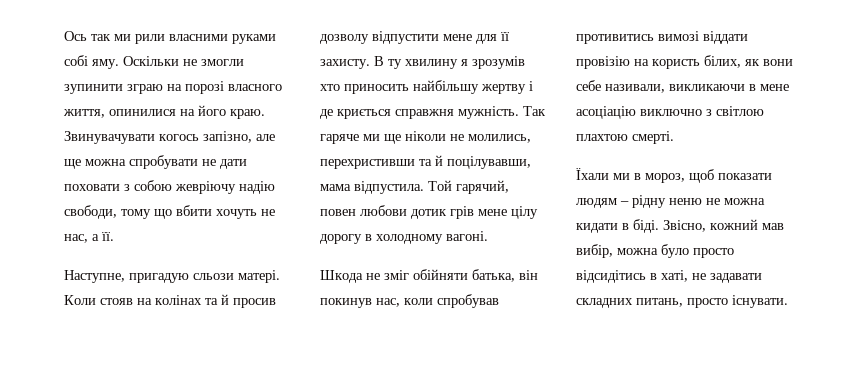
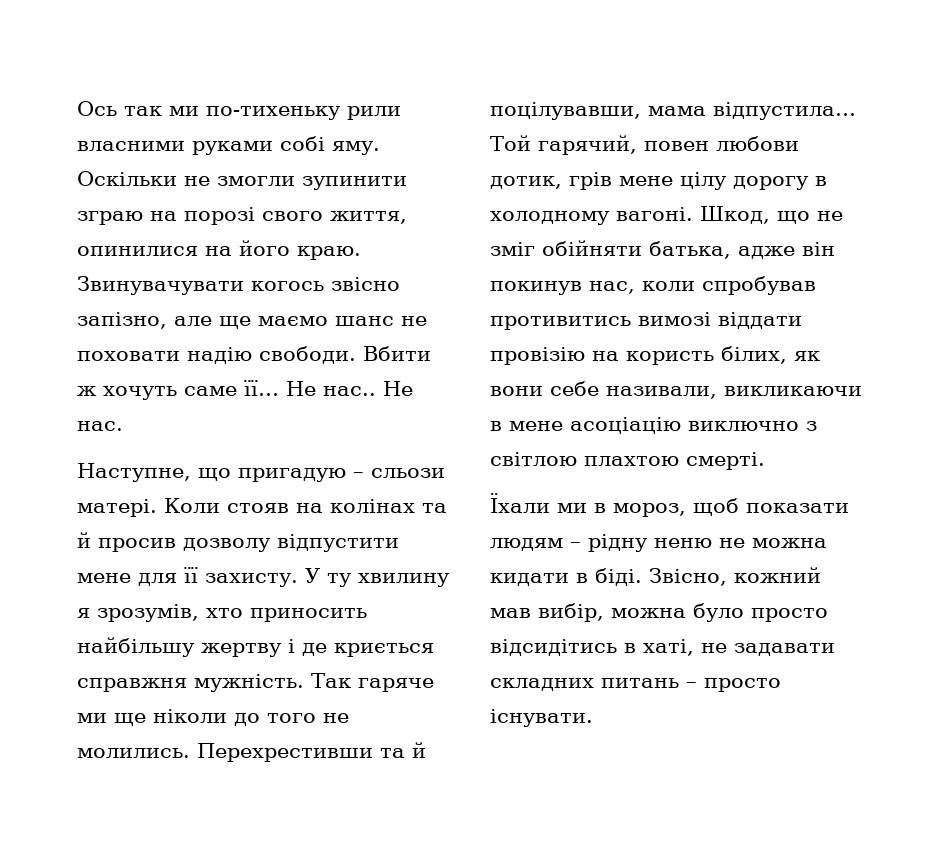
(131, 37) none -> [206,106,341,120] по-тихеньку
[228,84,282,91] власного -> [262,211,323,221] свого
(199, 137) none -> [331,277,400,291] звісно
[85,155,247,169] [64,180,275,194] [64,205,275,219] [64,232,114,243] [64,270,189,283] можна спробувати не дати поховати з собою жевріючу надію свободи, тому що вбити хочуть не нас, а її. // Наступне, пригадую -> [258,316,427,326] [77,346,431,364] [77,380,413,400] [77,421,123,431] [77,463,364,482] маємо шанс не поховати надію свободи. Вбити ж хочуть саме її… Не нас.. Не нас. // Наступне, що пригадую –
[374,56,384,66] В -> [305,568,320,583] У
[472,56,525,69] зрозумів -> [97,604,199,622] зрозумів,
[450,134,531,143] [320,159,415,169] не молились, перехристивши -> [234,713,349,726] [77,743,373,762] до того не молились. Перехрестивши
[354,181,424,194] відпустила. -> [713,102,856,120] відпустила…
[411,209,447,219] дотик -> [490,176,562,189] дотик,
[320,270,363,283] // Шкода -> [700,206,810,224] Шкод, що
(515, 275) none -> [738,246,795,259] адже
[636,298,683,307] питань, -> [601,678,697,688] питань –

